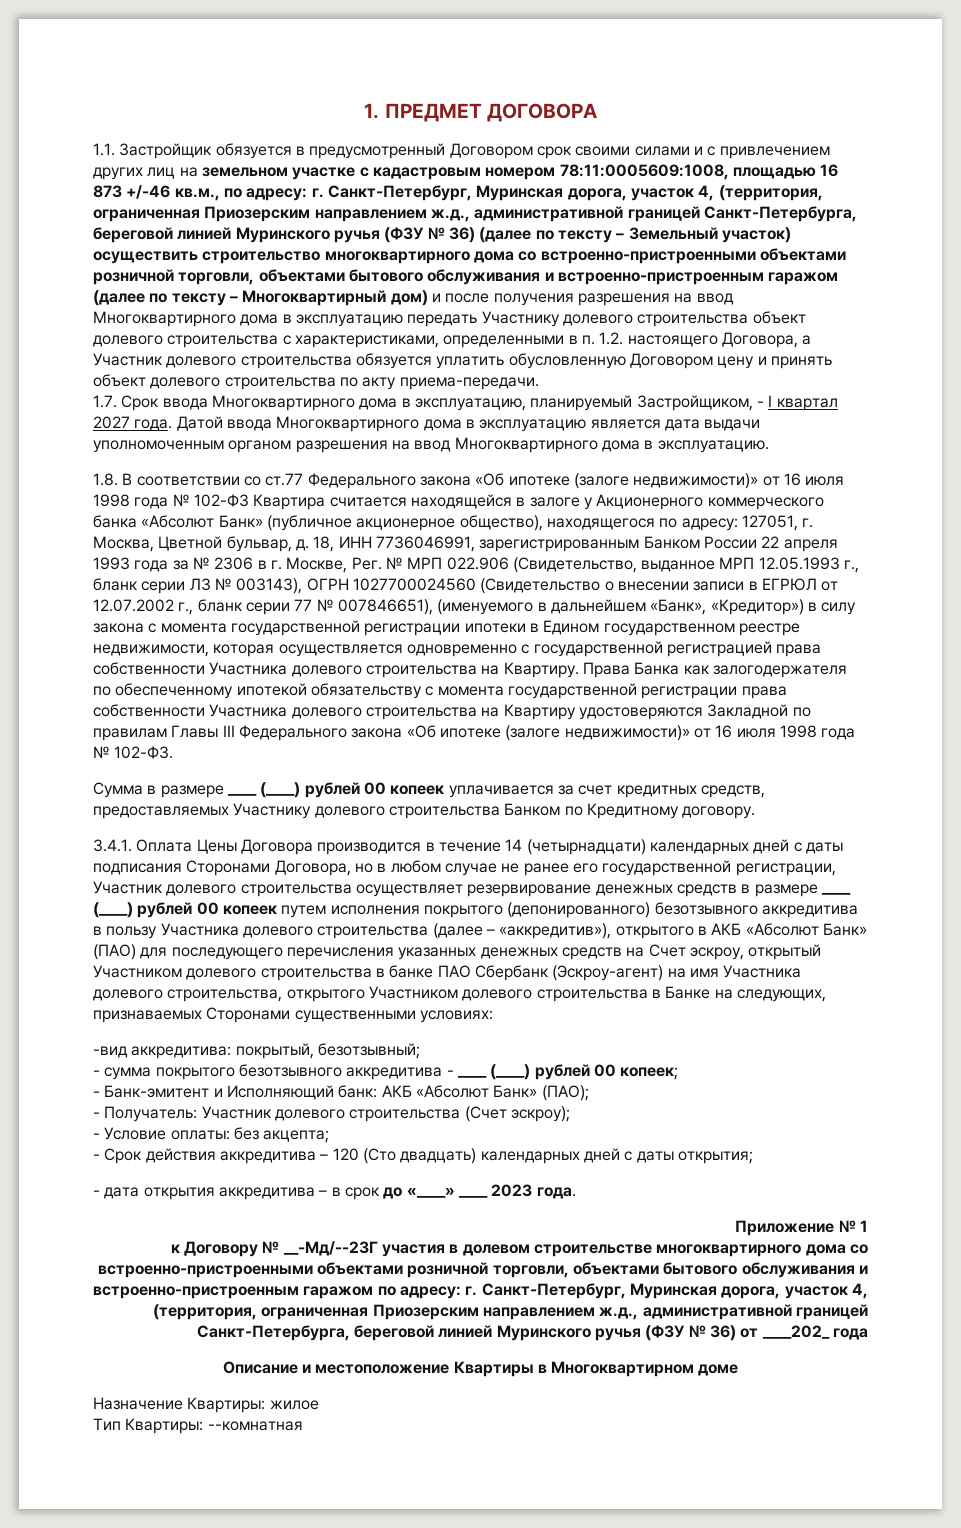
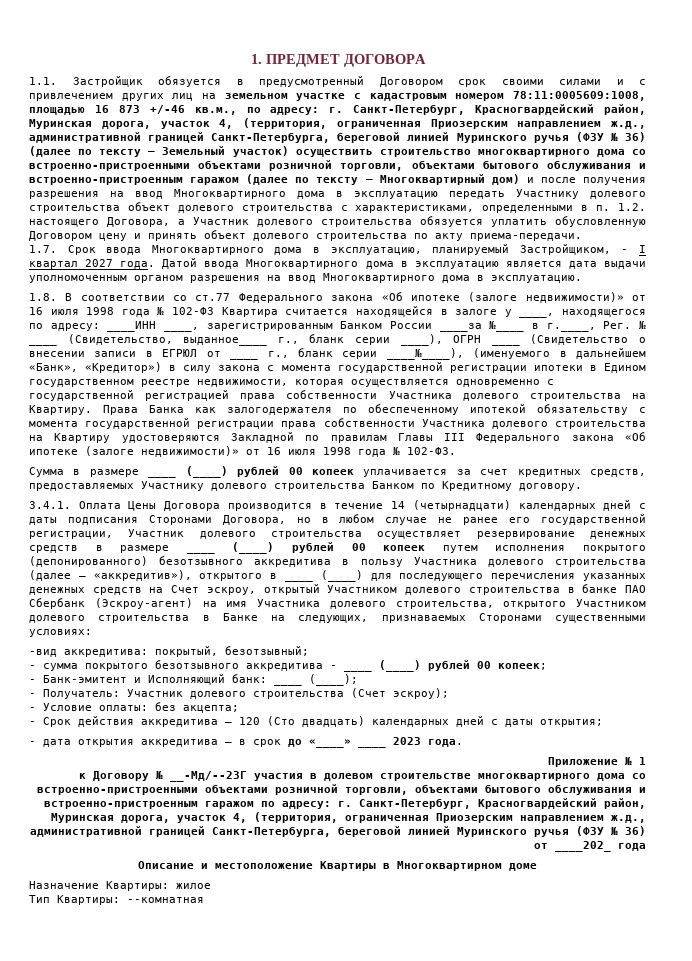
(472, 193) none -> [475,104,646,115] Красногвардейский район,
[596,494,824,510] [93,515,814,531] [93,536,838,552] [93,557,860,573] [93,578,476,594] Акционерного коммерческого банка «Абсолют Банк» (публичное акционерное общество), находящегося по адресу: 127051, г. Москва, Цветной бульвар, д. 18, ИНН 7736046991, зарегистрированным Банком России 22 апреля 1993 года за № 2306 в г. Москве, Рег. № МРП 022.906 (Свидетельство, выданное МРП 12.05.1993 г., бланк серии ЛЗ № 003143), ОГРН 1027700024560 -> [519,309,647,318] [29,320,646,332] [29,334,482,346] [491,343,520,346] ____, находящегося по адресу: ____ИНН ____, зарегистрированным Банком России ____за №____ в г.____, Рег. № ____ (Свидетельство, выданное____ г., бланк серии ____), ОГРН ____
[93,599,433,615] 12.07.2002 г., бланк серии 77 № 007846651), -> [230,348,464,360] ____ г., бланк серии ____№____),
[711,923,867,936] [93,944,136,960] АКБ «Абсолют Банк» (ПАО) -> [285,570,363,582] ____ (____)
[381,1085,589,1101] АКБ «Абсолют Банк» (ПАО); -> [274,674,358,686] ____ (____);
(626, 1291) none -> [478,798,646,809] Красногвардейский район,

